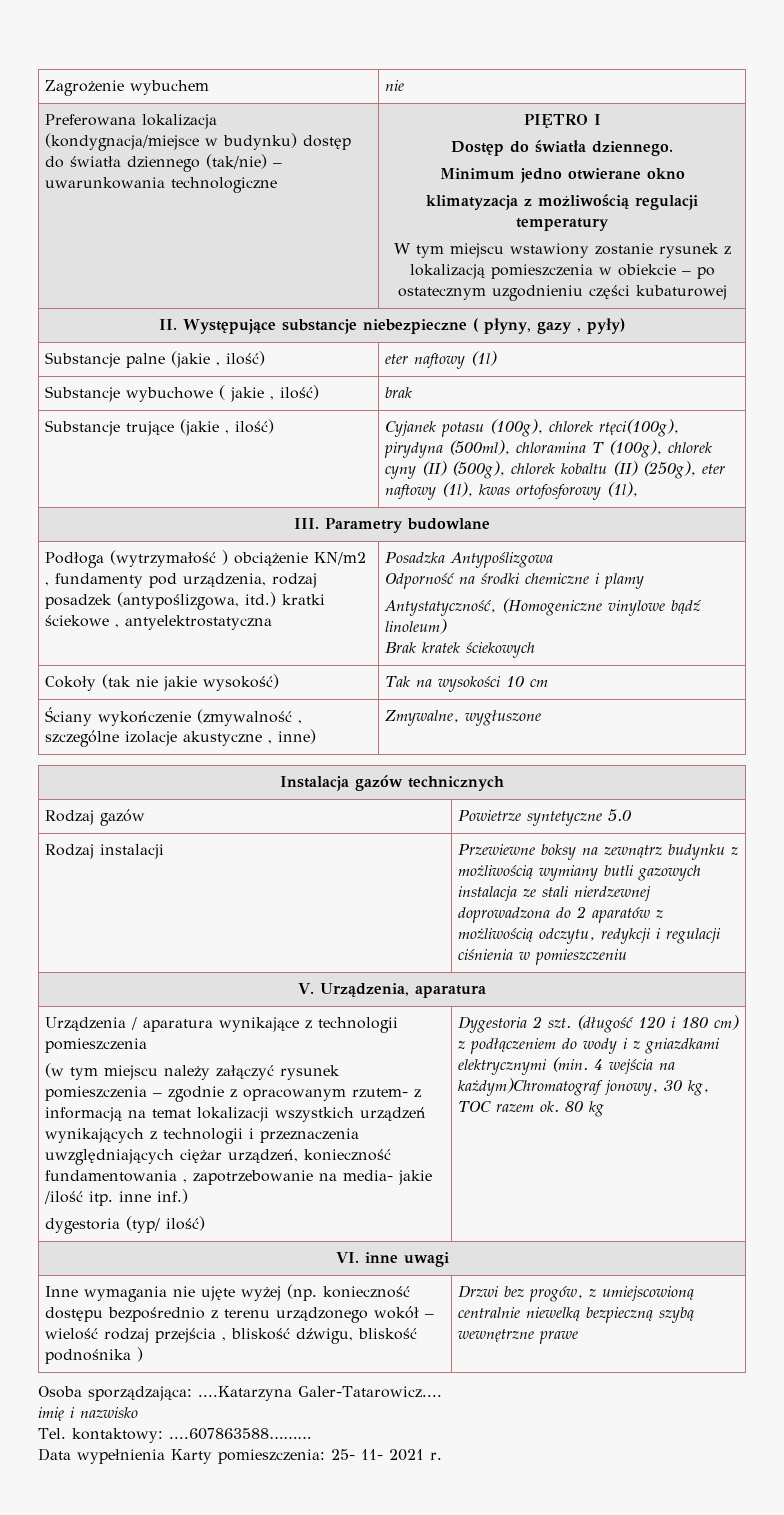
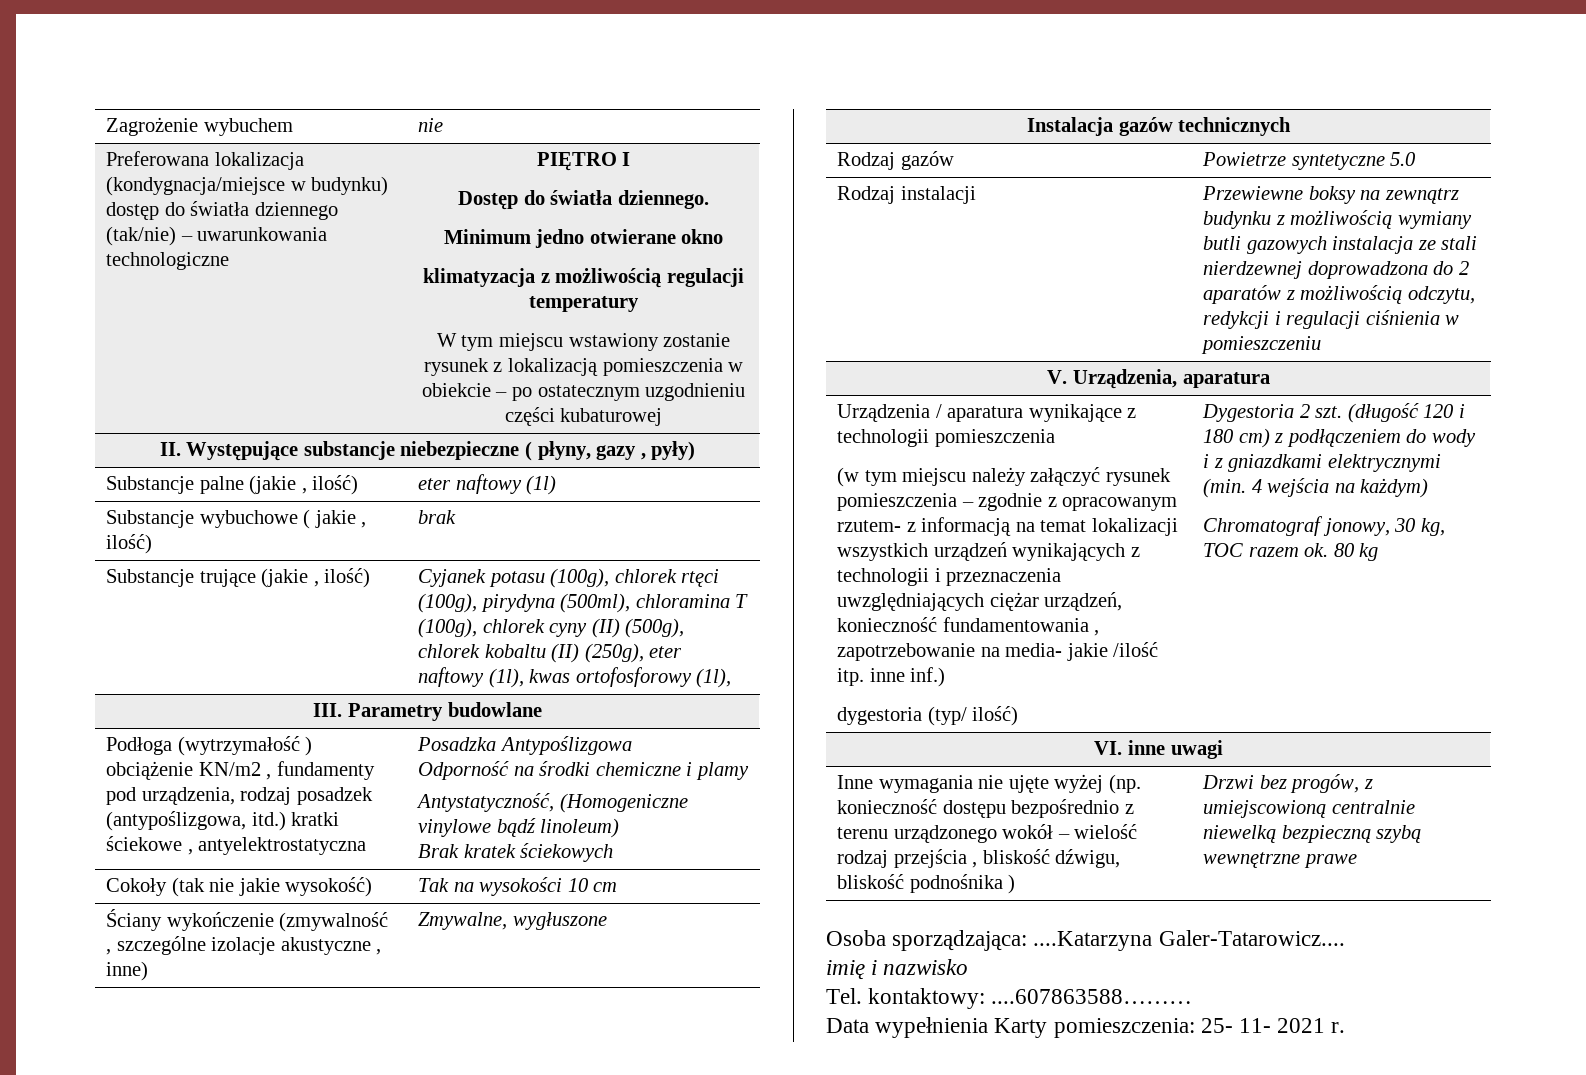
[598,419,679,437] rtęci(100g), -> [681,569,720,587] [418,593,478,613] rtęci (100g),
[457,1078,603,1096] każdym)Chromatograf -> [1360,478,1429,498] [1203,516,1324,536] każdym) // Chromatograf

